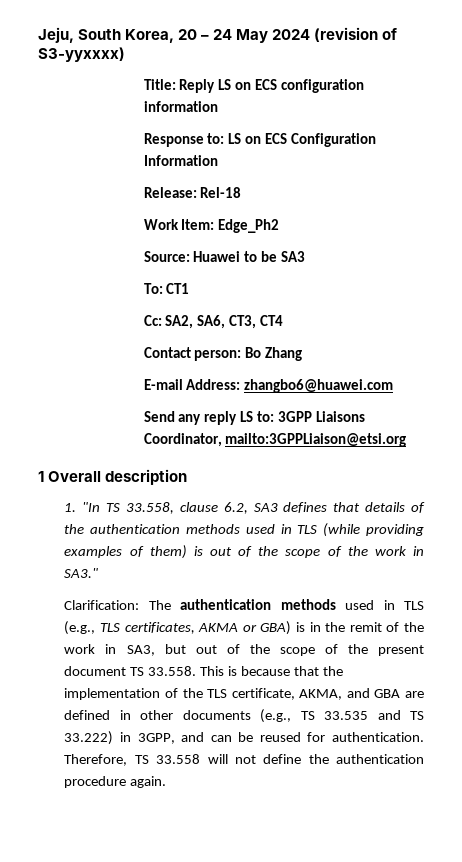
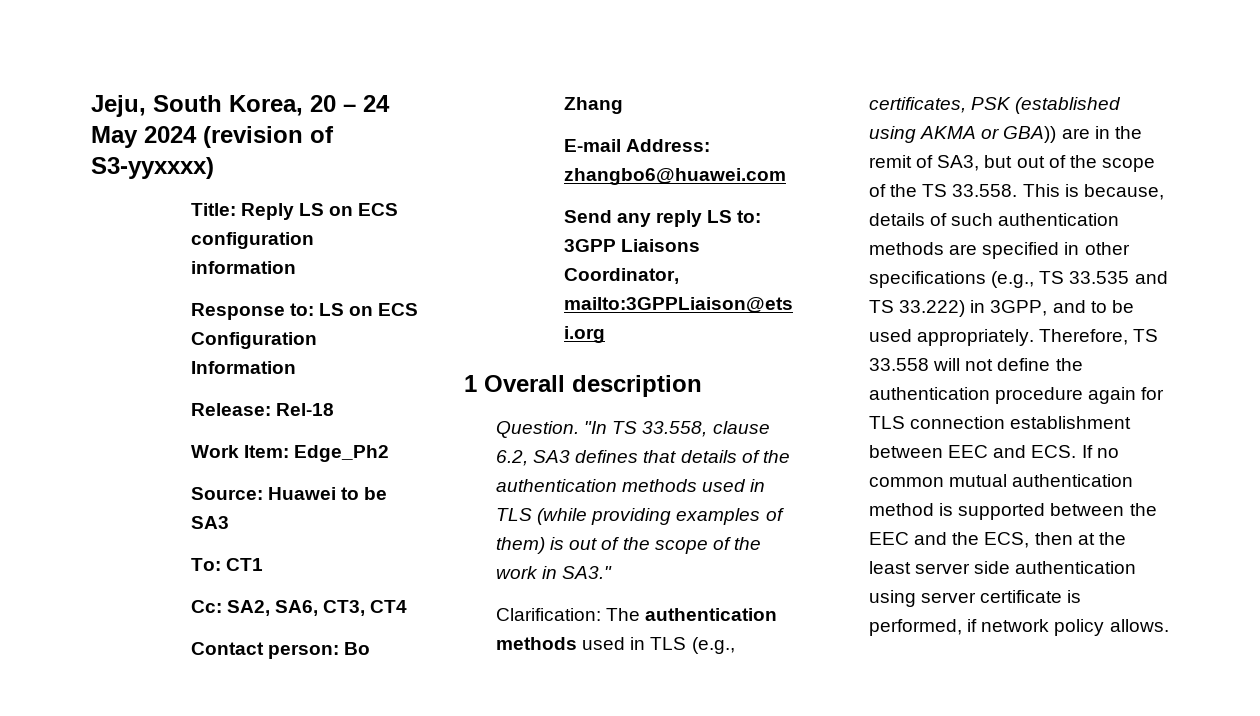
[64,503,77,512] 1. -> [496,421,580,438] Question.
[99,621,305,635] TLS certificates, AKMA or GBA) is -> [869,97,1122,114] [869,126,1090,143] certificates, PSK (established using AKMA or GBA)) are
[404,622,425,632] [64,644,117,654] the work in -> (934, 161) none
[378,645,425,656] [64,666,127,676] present document -> (918, 190) none
[240,666,343,676] [64,688,424,700] [64,710,111,720] because that the implementation of the TLS certificate, AKMA, and GBA are defined -> [1083,184,1164,200] [869,213,1120,226] [869,242,1060,259] because, details of such authentication methods are specified
[182,710,251,720] documents -> [869,271,987,288] specifications
[210,732,424,742] can be reused for authentication. -> [1090,300,1134,313] [869,329,1035,346] to be used appropriately.
[130,776,167,788] again. -> [1088,387,1165,404] [869,416,1132,429] [869,445,1119,458] [869,474,1134,487] [869,503,1157,520] [869,532,1126,548] [869,561,1137,574] [869,590,1082,607] [869,619,1169,636] again for TLS connection establishment between EEC and ECS. If no common mutual authentication method is supported between the EEC and the ECS, then at the least server side authentication using server certificate is performed, if network policy allows.

